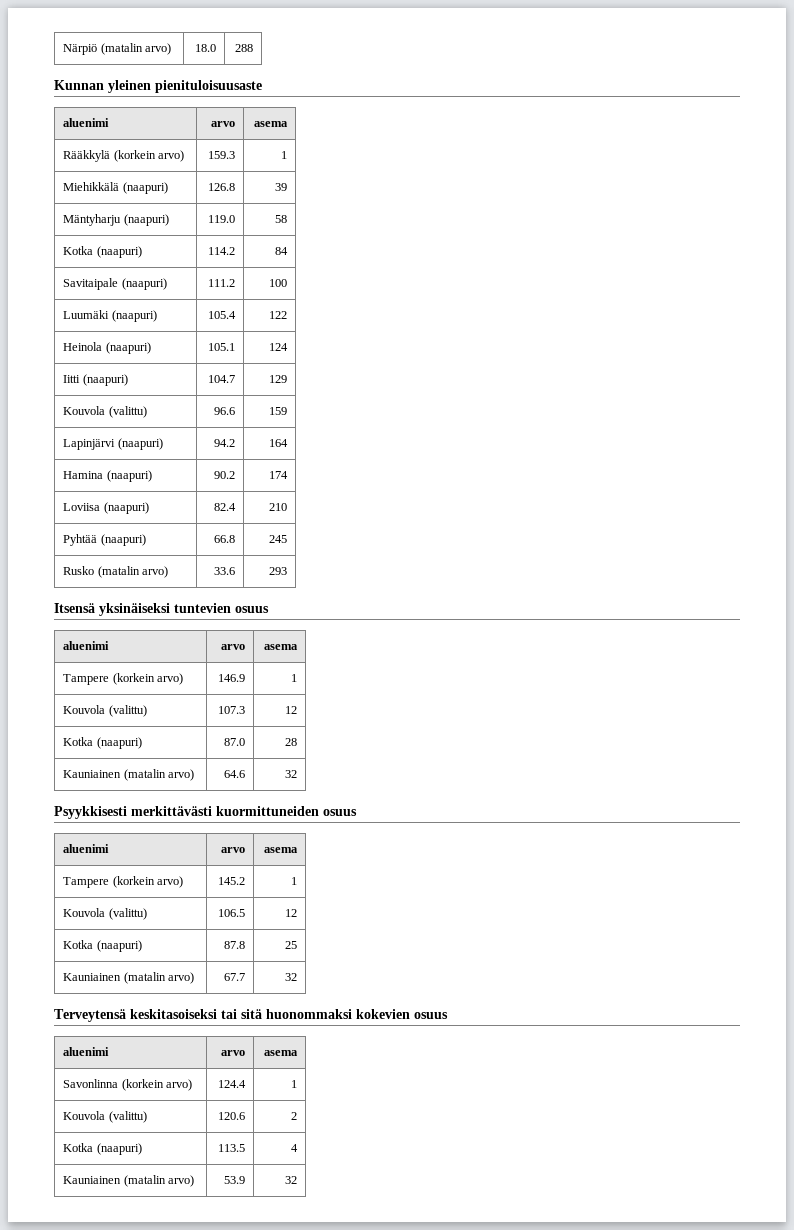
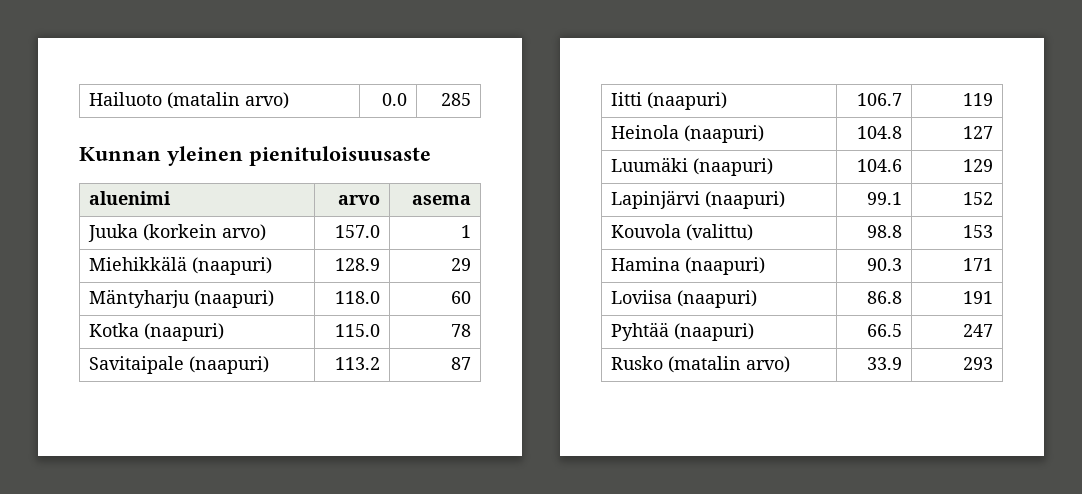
[63,43,172,55] [194,44,216,52] [234,44,253,52] Närpiö (matalin arvo) | 18.0 | 288 -> [88,92,289,109] [382,93,408,106] [441,93,472,106] Hailuoto (matalin arvo) | 0.0 | 285
[63,150,185,162] [207,151,235,159] Rääkkylä (korkein arvo) | 159.3 -> [87,224,266,242] [335,225,381,238] Juuka (korkein arvo) | 157.0
[207,183,235,191] [274,183,287,191] 126.8 | 39 -> [335,258,381,271] [451,258,472,271] 128.9 | 29
[207,215,235,223] [274,215,287,223] [63,246,142,258] [207,247,235,255] [274,247,288,255] 119.0 | 58 // Kotka (naapuri) | 114.2 | 84 -> [335,291,381,304] [451,291,472,304] [88,323,224,341] [335,324,381,337] [451,324,472,337] 118.0 | 60 // Kotka (naapuri) | 115.0 | 78
[207,279,235,287] [268,279,287,287] [63,310,157,322] [207,311,236,319] [268,311,287,319] [63,342,151,354] [207,343,235,351] [268,343,288,351] [63,374,128,386] [207,375,235,383] [268,375,287,383] [63,406,147,418] [213,407,235,415] [268,407,287,415] [63,438,163,450] [213,439,235,447] [268,439,288,447] 111.2 | 100 // Luumäki (naapuri) | 105.4 | 122 // Heinola (naapuri) | 105.1 | 124 // Iitti (naapuri) | 104.7 | 129 // Kouvola (valittu) | 96.6 | 159 // Lapinjärvi (naapuri) | 94.2 | 164 -> [335,357,381,370] [451,357,472,370] [610,92,727,110] [857,93,903,106] [963,93,994,106] [610,125,764,143] [857,126,903,139] [963,126,994,139] [610,157,773,176] [857,159,903,172] [963,159,994,172] [610,190,785,209] [867,192,903,205] [963,192,994,205] [610,224,753,241] [867,225,903,238] [963,225,994,238] 113.2 | 87 // Iitti (naapuri) | 106.7 | 119 // Heinola (naapuri) | 104.8 | 127 // Luumäki (naapuri) | 104.6 | 129 // Lapinjärvi (naapuri) | 99.1 | 152 // Kouvola (valittu) | 98.8 | 153
[213,471,235,479] [268,471,288,479] 90.2 | 174 -> [867,258,903,271] [963,258,994,271] 90.3 | 171
[213,503,236,511] [268,503,287,511] 82.4 | 210 -> [867,291,903,304] [963,291,994,304] 86.8 | 191
[213,535,235,543] [268,535,287,543] 66.8 | 245 -> [867,324,903,337] [963,324,994,337] 66.5 | 247
[213,567,235,575] 33.6 -> [867,357,903,370] 33.9
[54,603,269,616] [63,641,110,650] [220,644,245,650] [263,644,298,650] [63,673,184,685] [217,674,245,682] [290,674,297,682] [63,705,147,717] [217,706,245,714] [284,706,297,714] [63,737,142,749] [223,738,245,746] [284,738,297,746] [63,769,195,781] [223,770,245,778] [284,770,297,778] [54,806,357,819] [63,844,110,853] [220,847,245,853] [263,847,298,853] [63,876,184,888] [217,877,245,885] [290,877,297,885] [63,908,147,920] [217,909,245,917] [284,909,297,917] [63,940,142,952] [223,941,245,949] [284,941,297,949] [63,972,195,984] [223,973,245,981] [284,973,297,981] [54,1009,448,1022] [63,1047,110,1056] [220,1050,245,1056] [263,1050,298,1056] [63,1079,193,1091] [217,1080,246,1088] [290,1080,297,1088] [63,1111,147,1123] [217,1112,245,1120] [290,1112,297,1120] [63,1143,142,1155] [217,1144,245,1152] [290,1144,298,1152] [63,1175,195,1187] [223,1176,245,1184] [284,1176,297,1184] // Itsensä yksinäiseksi tuntevien osuus // aluenimi | arvo | asema // Tampere (korkein arvo) | 146.9 | 1 // Kouvola (valittu) | 107.3 | 12 // Kotka (naapuri) | 87.0 | 28 // Kauniainen (matalin arvo) | 64.6 | 32 // Psyykkisesti merkittävästi kuormittuneiden osuus // aluenimi | arvo | asema // Tampere (korkein arvo) | 145.2 | 1 // Kouvola (valittu) | 106.5 | 12 // Kotka (naapuri) | 87.8 | 25 // Kauniainen (matalin arvo) | 67.7 | 32 // Terveytensä keskitasoiseksi tai sitä huonommaksi kokevien osuus // aluenimi | arvo | asema // Savonlinna (korkein arvo) | 124.4 | 1 // Kouvola (valittu) | 120.6 | 2 // Kotka (naapuri) | 113.5 | 4 // Kauniainen (matalin arvo) | 53.9 | 32 -> (994, 363) none

